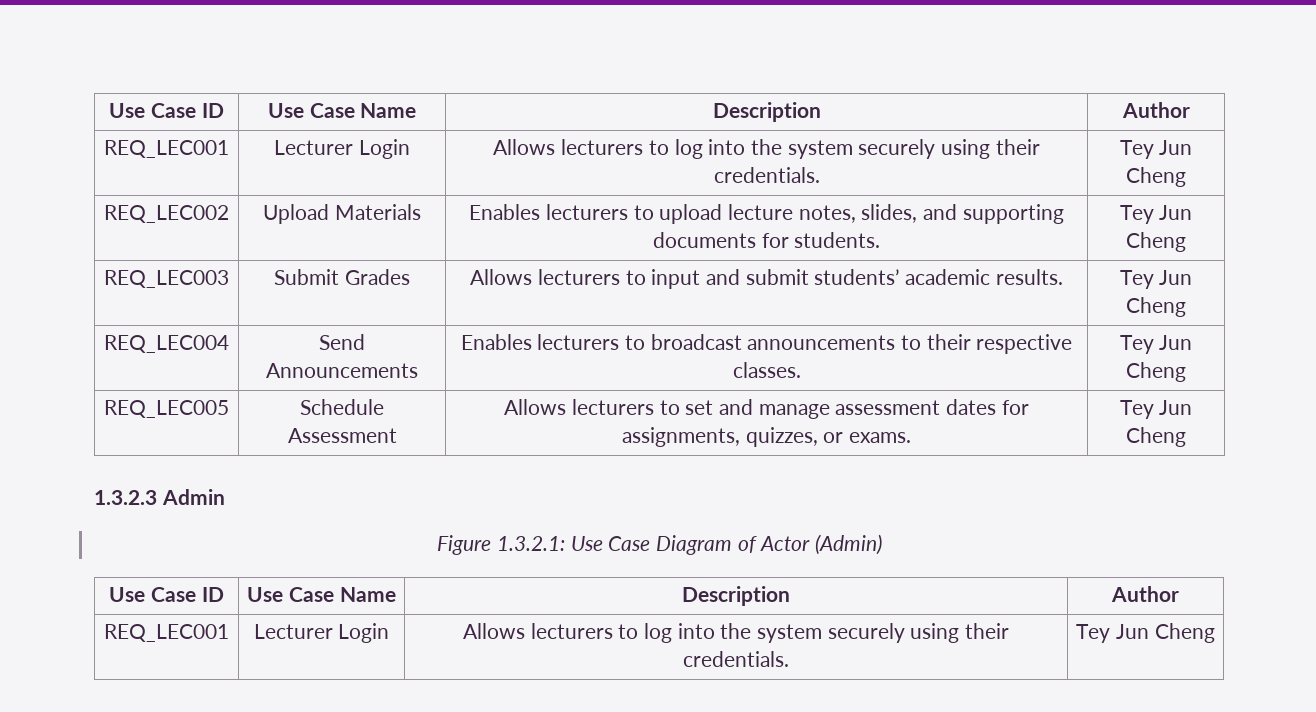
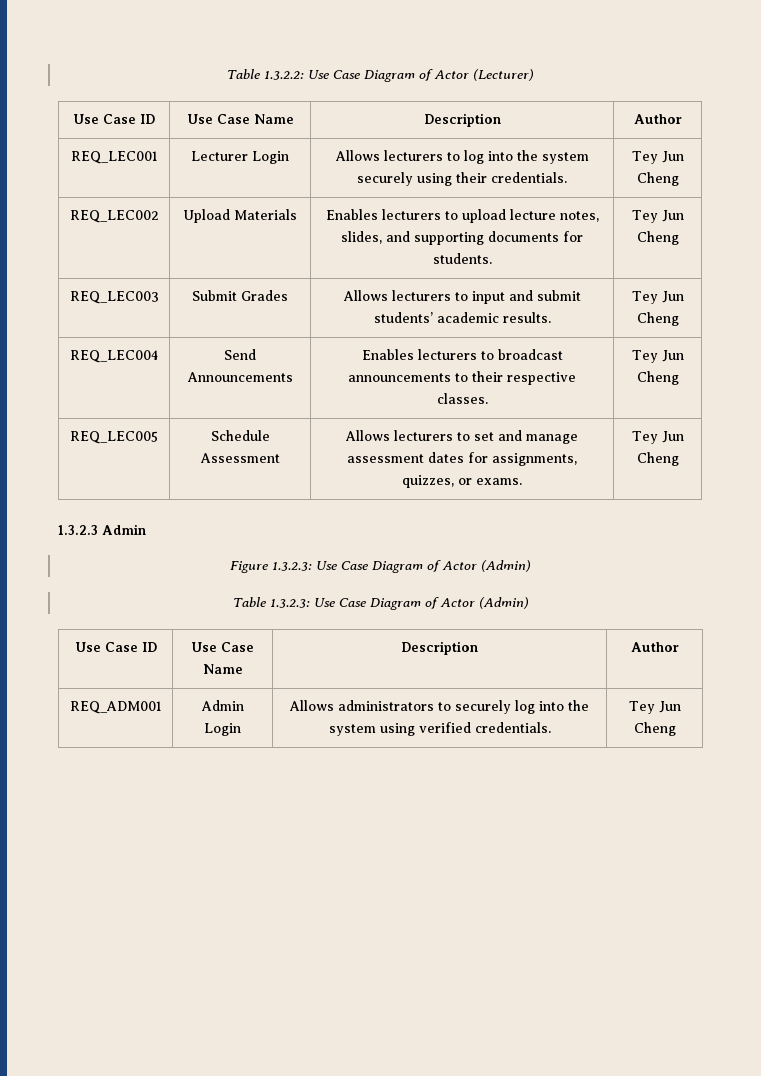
(109, 110) none -> [227,69,534,82] Table 1.3.2.2: Use Case Diagram of Actor (Lecturer) //
[496,536,565,551] 1.3.2.1: -> [272,560,531,573] [232,597,310,608] 1.3.2.3: Use Case Diagram of Actor (Admin) // Table 1.3.2.3:
[104,624,229,642] [253,623,390,643] [462,623,1010,643] REQ_LEC001 | Lecturer Login | Allows lecturers to log into the system securely using their -> [69,701,162,714] [200,700,244,711] [204,723,241,736] [289,700,589,714] [328,722,471,736] REQ_ADM001 | Admin Login | Allows administrators to securely log into the system using verified

